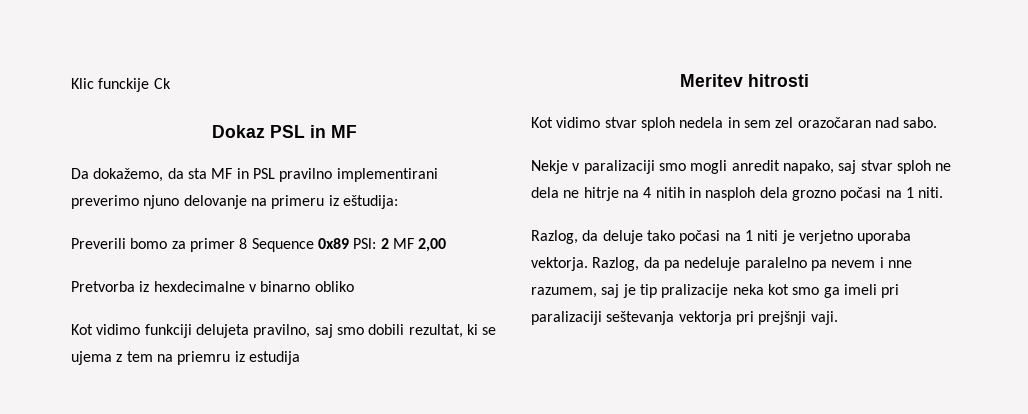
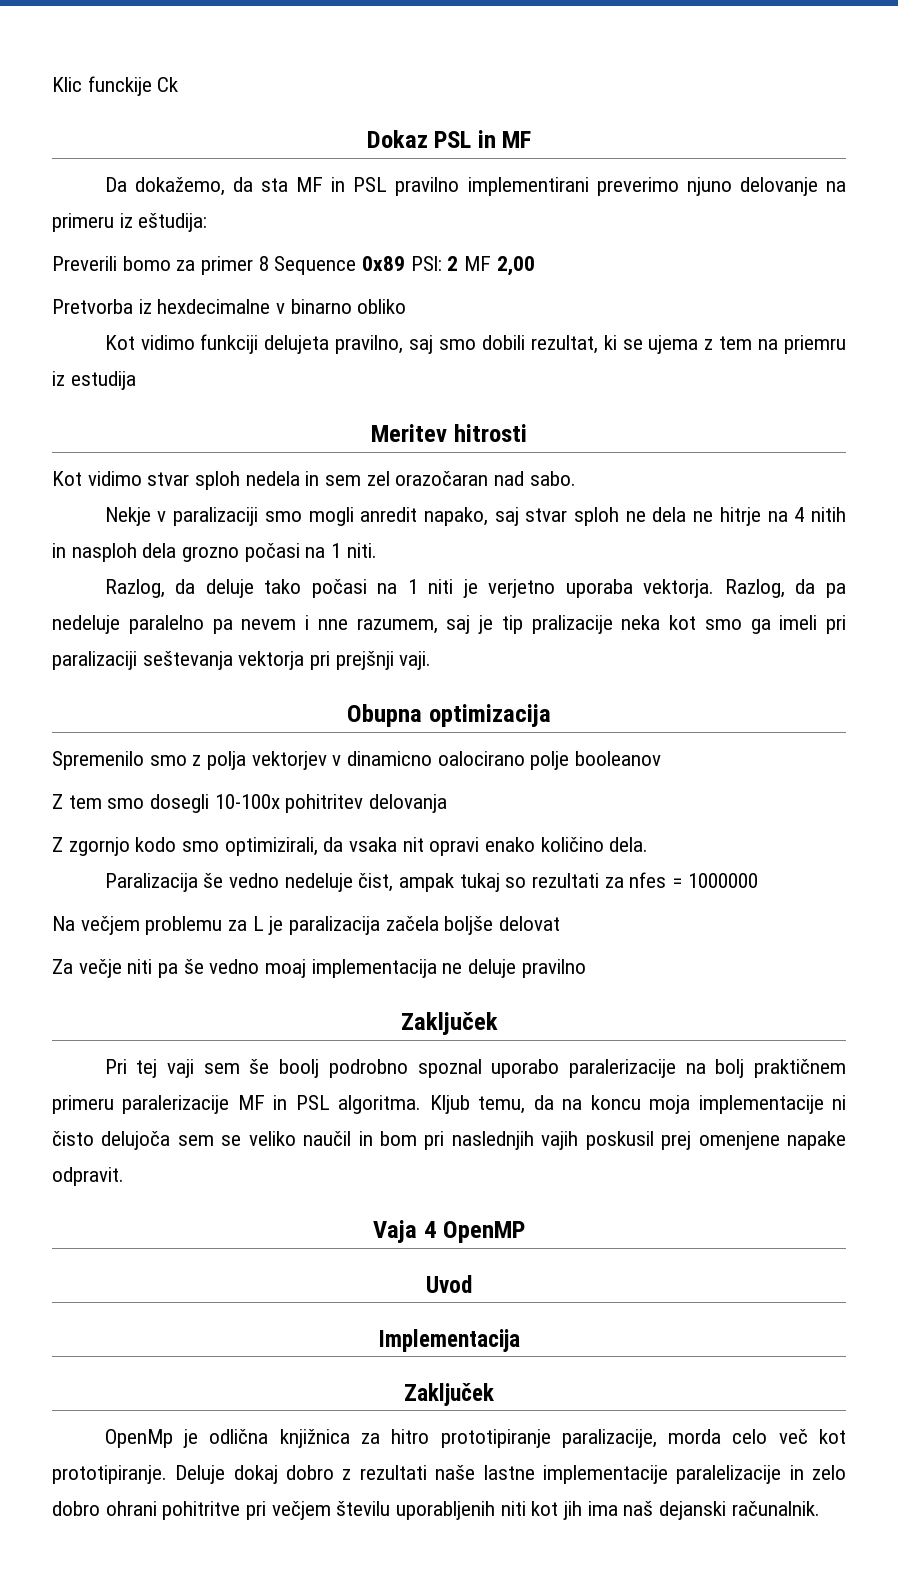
(838, 318) none -> [347,704,551,727] [52,751,662,770] [52,794,448,813] [52,837,649,856] [104,872,758,892] [52,916,561,935] [52,959,586,978] [400,1012,498,1035] [104,1059,846,1078] [52,1095,846,1114] [52,1131,847,1150] [52,1167,124,1186] [373,1220,525,1243] [426,1275,472,1293] [378,1329,520,1352] [404,1383,494,1406] [104,1429,846,1448] [52,1465,847,1484] [52,1501,820,1520] // Obupna optimizacija // Spremenilo smo z polja vektorjev v dinamicno oalocirano polje booleanov // Z tem smo dosegli 10-100x pohitritev delovanja // Z zgornjo kodo smo optimizirali, da vsaka nit opravi enako količino dela. // Paralizacija še vedno nedeluje čist, ampak tukaj so rezultati za nfes = 1000000 // Na večjem problemu za L je paralizacija začela boljše delovat // Za večje niti pa še vedno moaj implementacija ne deluje pravilno // Zaključek // Pri tej vaji sem še boolj podrobno spoznal uporabo paralerizacije na bolj praktičnem primeru paralerizacije MF in PSL algoritma. Kljub temu, da na koncu moja implementacije ni čisto delujoča sem se veliko naučil in bom pri naslednjih vajih poskusil prej omenjene napake odpravit. // Vaja 4 OpenMP // Uvod // Implementacija // Zaključek // OpenMp je odlična knjižnica za hitro prototipiranje paralizacije, morda celo več kot prototipiranje. Deluje dokaj dobro z rezultati naše lastne implementacije paralelizacije in zelo dobro ohrani pohitritve pri večjem številu uporabljenih niti kot jih ima naš dejanski računalnik.

